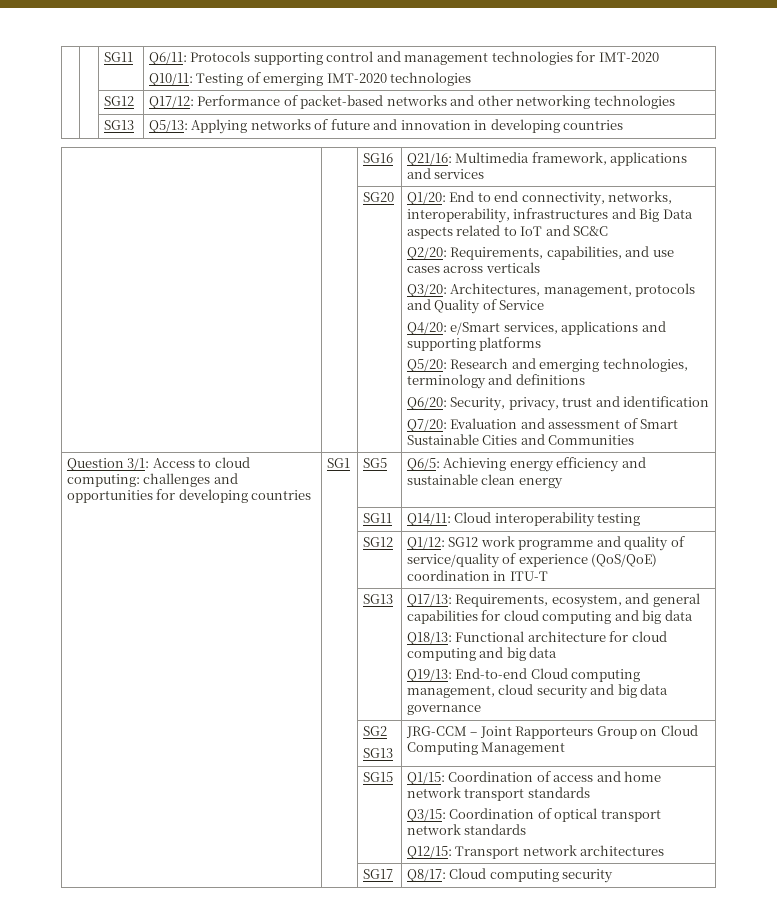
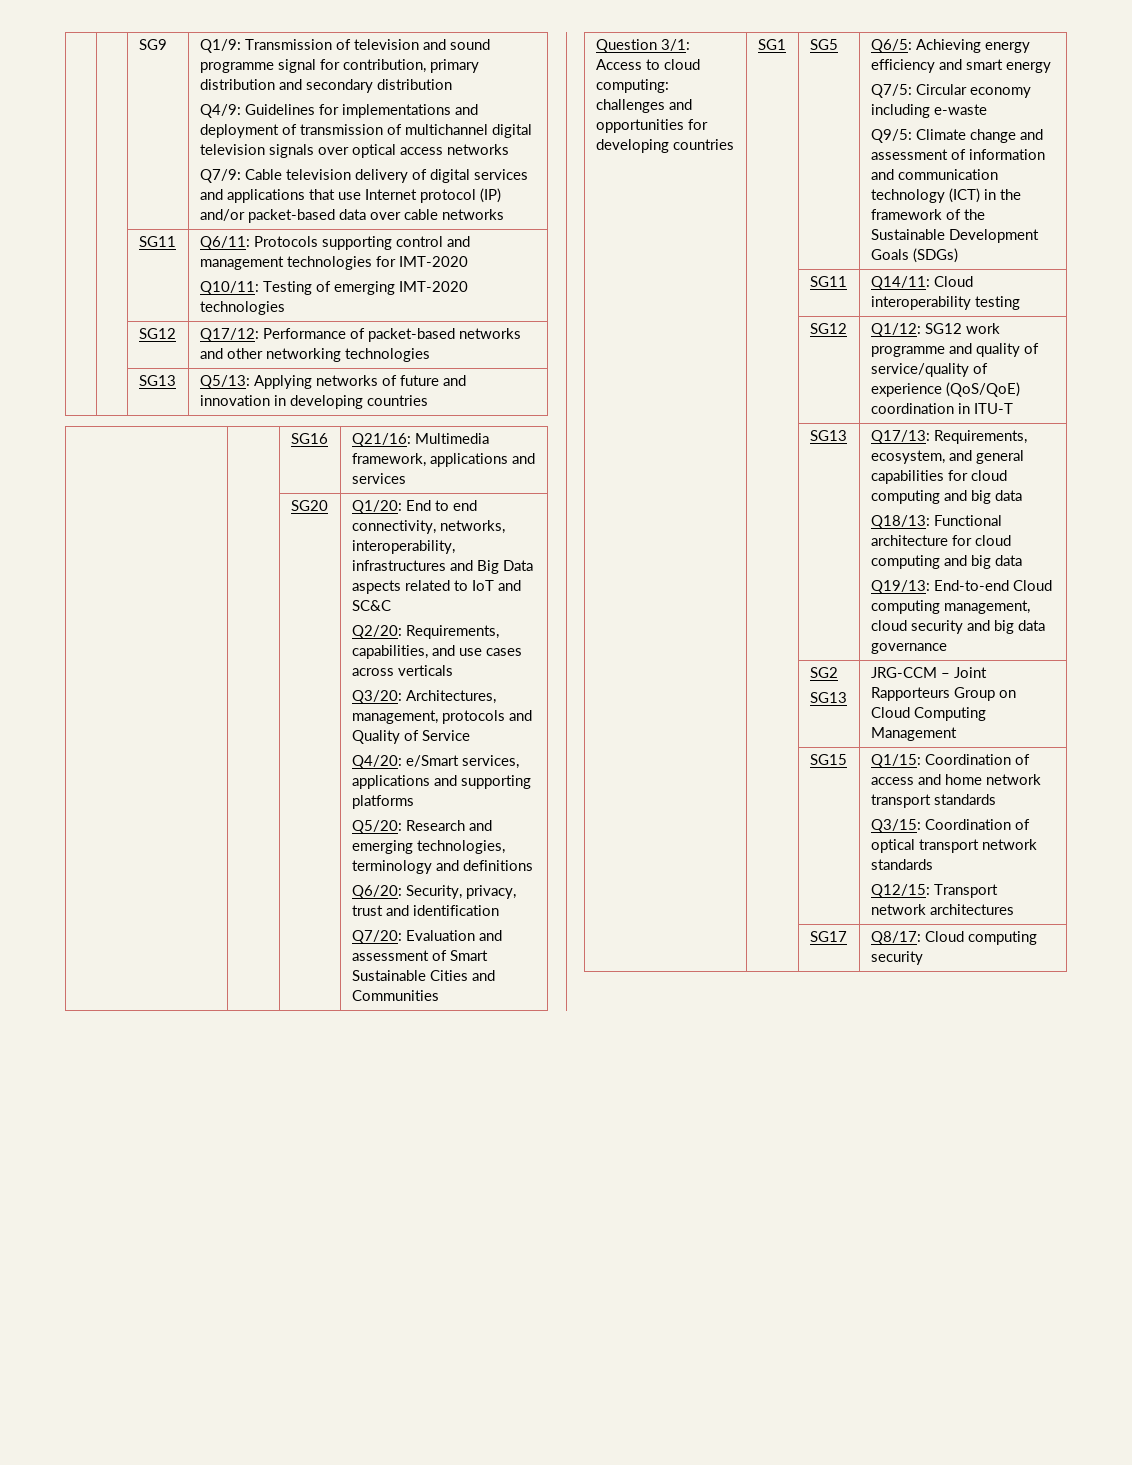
(103, 57) | -> [138,39,167,50] [199,39,490,53] [199,59,479,73] [199,79,452,93] [199,104,478,118] [199,124,532,138] [199,144,509,158] [199,169,528,183] [199,188,501,203] [199,209,504,223] | | SG9 | Q1/9: Transmission of television and sound programme signal for contribution, primary distribution and secondary distribution // Q4/9: Guidelines for implementations and deployment of transmission of multichannel digital television signals over optical access networks // Q7/9: Cable television delivery of digital services and applications that use Internet protocol (IP) and/or packet-based data over cable networks // |
[406,474,563,489] sustainable clean energy -> [965,59,1051,73] [870,84,1031,98] [870,104,987,118] [870,129,1043,143] [870,149,1045,160] [870,169,998,180] [870,188,1021,203] [870,209,985,220] [870,229,1039,243] [870,248,958,263] smart energy // Q7/5: Circular economy including e-waste // Q9/5: Climate change and assessment of information and communication technology (ICT) in the framework of the Sustainable Development Goals (SDGs)

